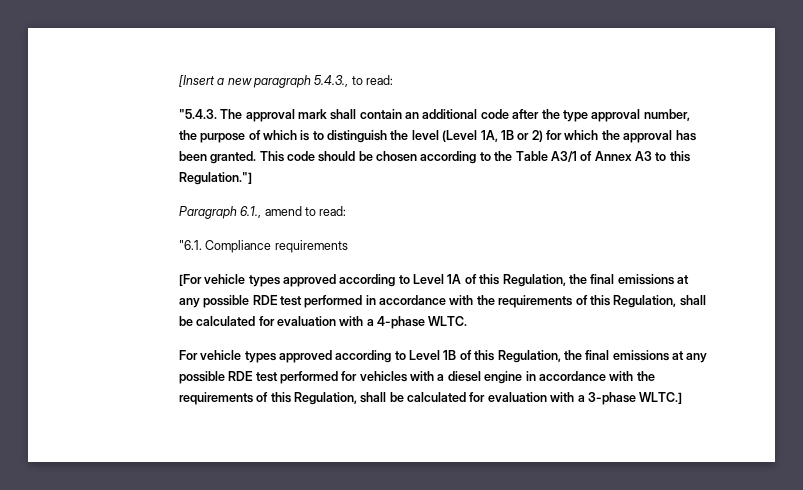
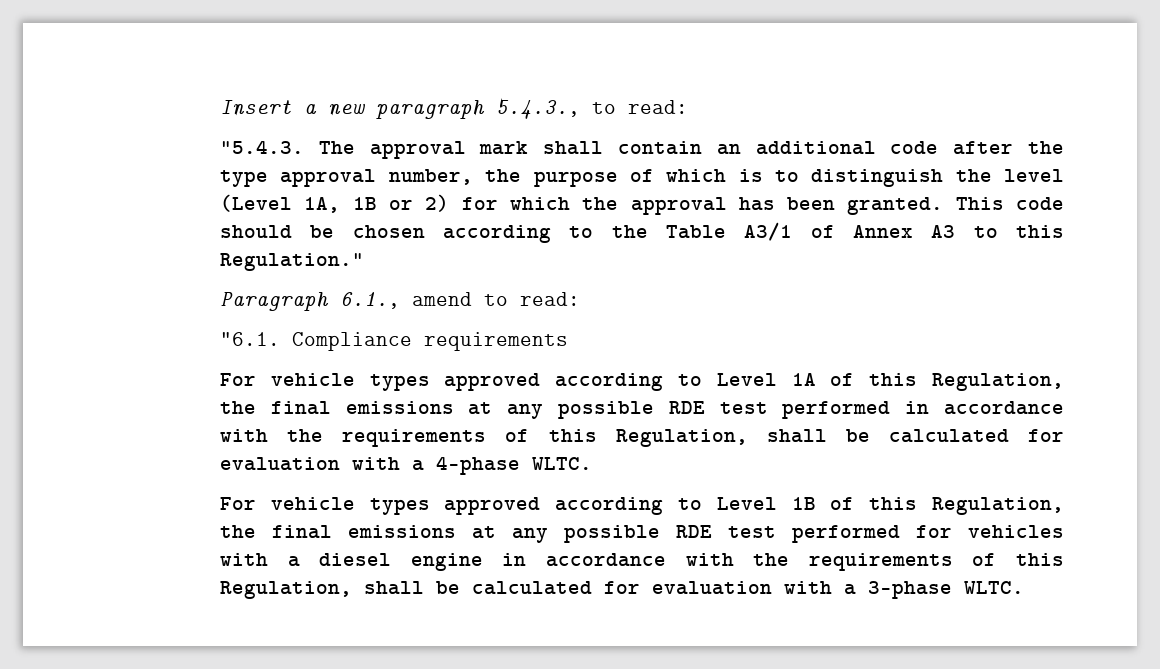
[178,75,215,87] [Insert -> [220,100,293,116] Insert
[178,172,252,185] Regulation."] -> [220,253,365,271] Regulation."
[178,274,202,286] [For -> [220,373,257,386] For
[639,392,683,404] WLTC.] -> [964,581,1025,594] WLTC.

